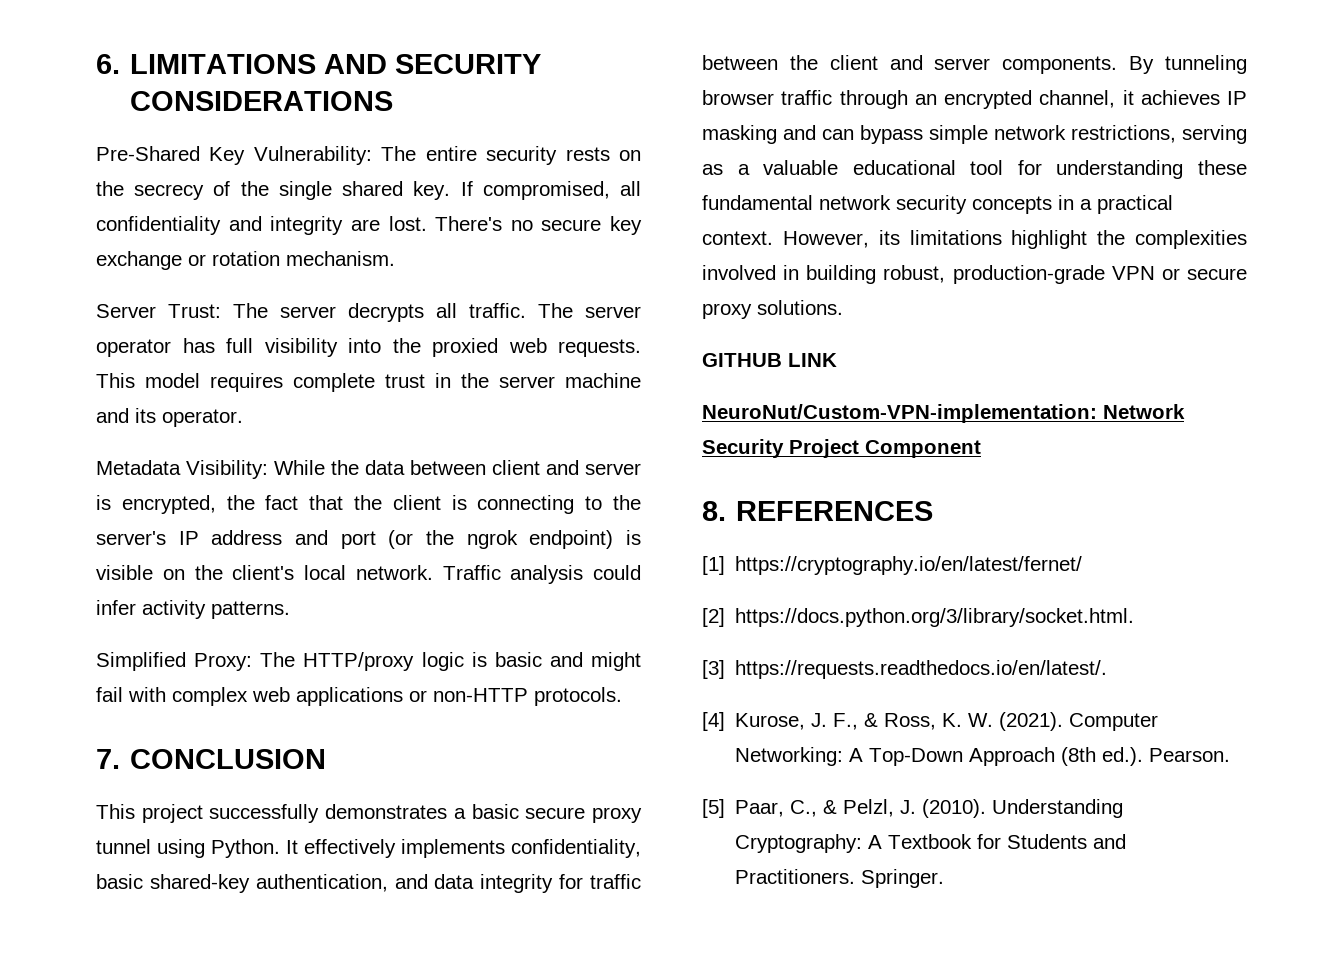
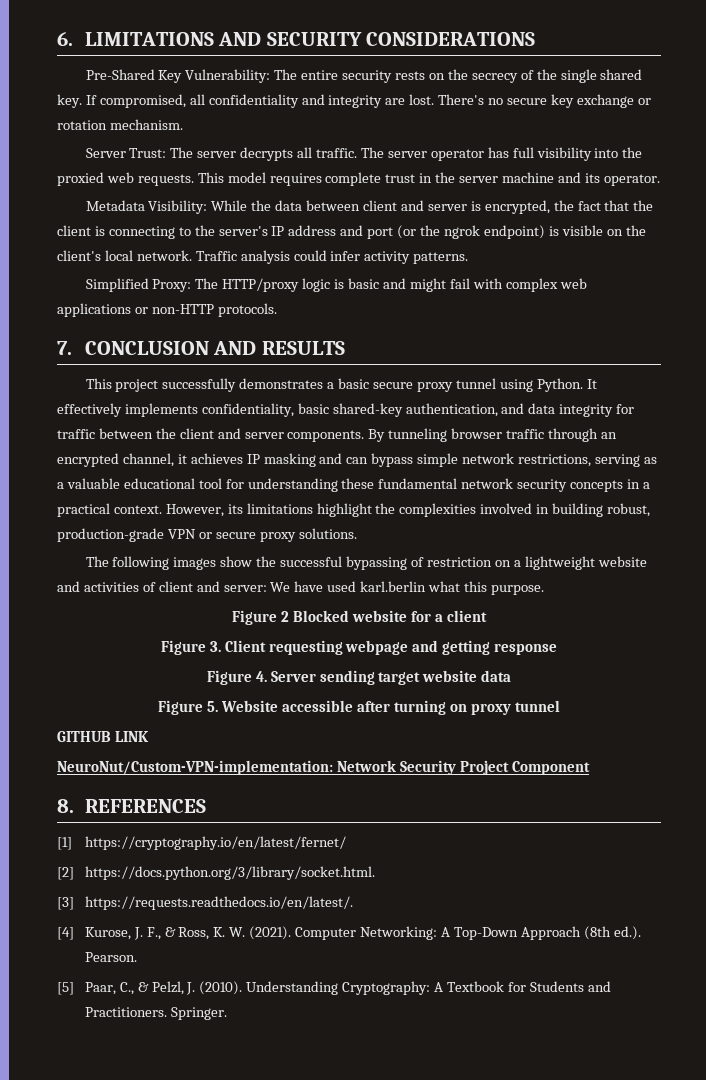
(327, 759) none -> [213,341,345,355] AND RESULTS
(843, 307) none -> [85,556,647,570] [57,581,544,595] [232,610,487,625] [160,640,558,655] [206,670,512,685] [158,700,560,715] // The following images show the successful bypassing of restriction on a lightweight website and activities of client and server: We have used karl.berlin what this purpose. // Figure 2 Blocked website for a client // Figure 3. Client requesting webpage and getting response // Figure 4. Server sending target website data // Figure 5. Website accessible after turning on proxy tunnel

